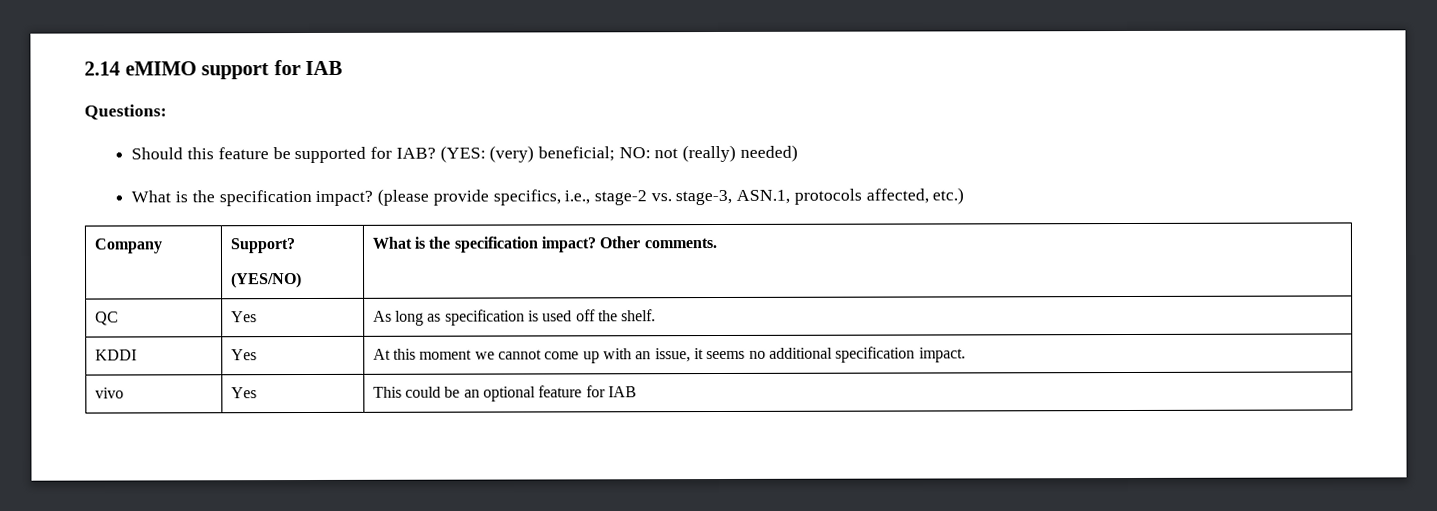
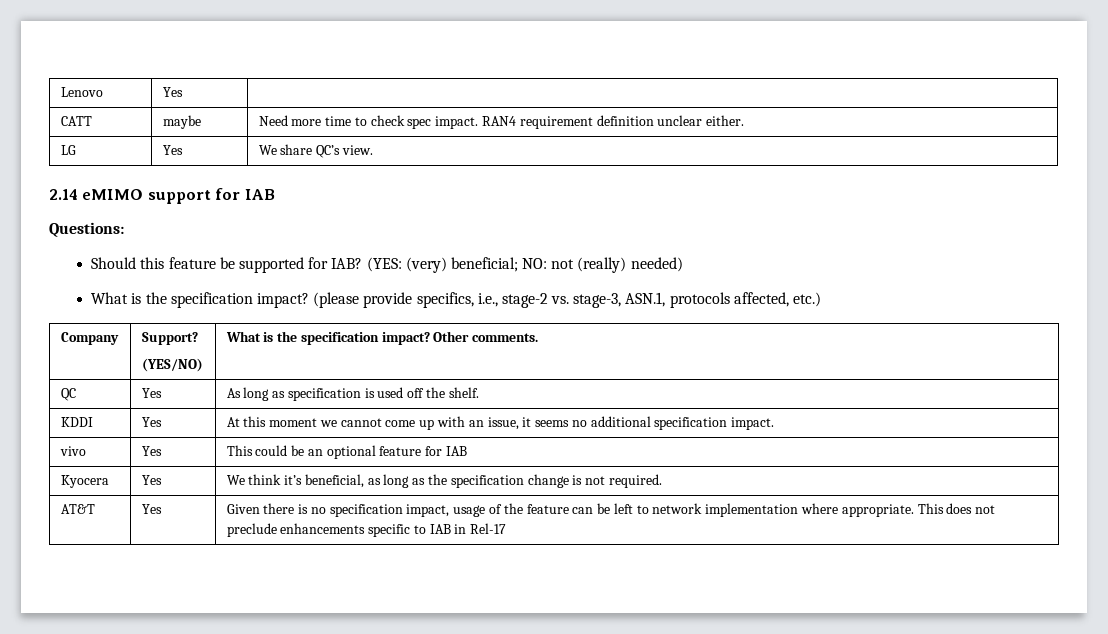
(84, 68) none -> [60,87,103,97] [162,87,183,97] [60,116,92,126] [162,115,201,129] [258,115,745,129] [60,145,76,155] [162,145,183,155] [258,144,373,158] Lenovo | Yes | // CATT | maybe | Need more time to check spec impact. RAN4 requirement definition unclear either. // LG | Yes | We share QC’s view. //
(638, 392) none -> [60,475,109,488] [141,475,162,485] [226,474,662,488] [60,504,95,514] [141,504,162,514] [226,503,996,517] [226,523,507,537] // Kyocera | Yes | We think it’s beneficial, as long as the specification change is not required. // AT&T | Yes | Given there is no specification impact, usage of the feature can be left to network implementation where appropriate. This does not preclude enhancements specific to IAB in Rel-17

